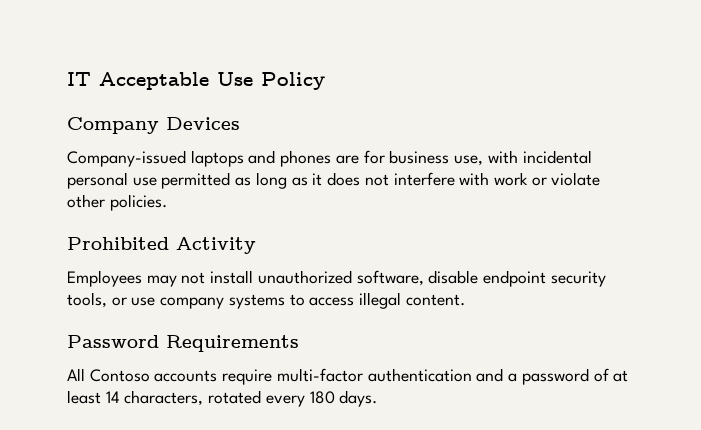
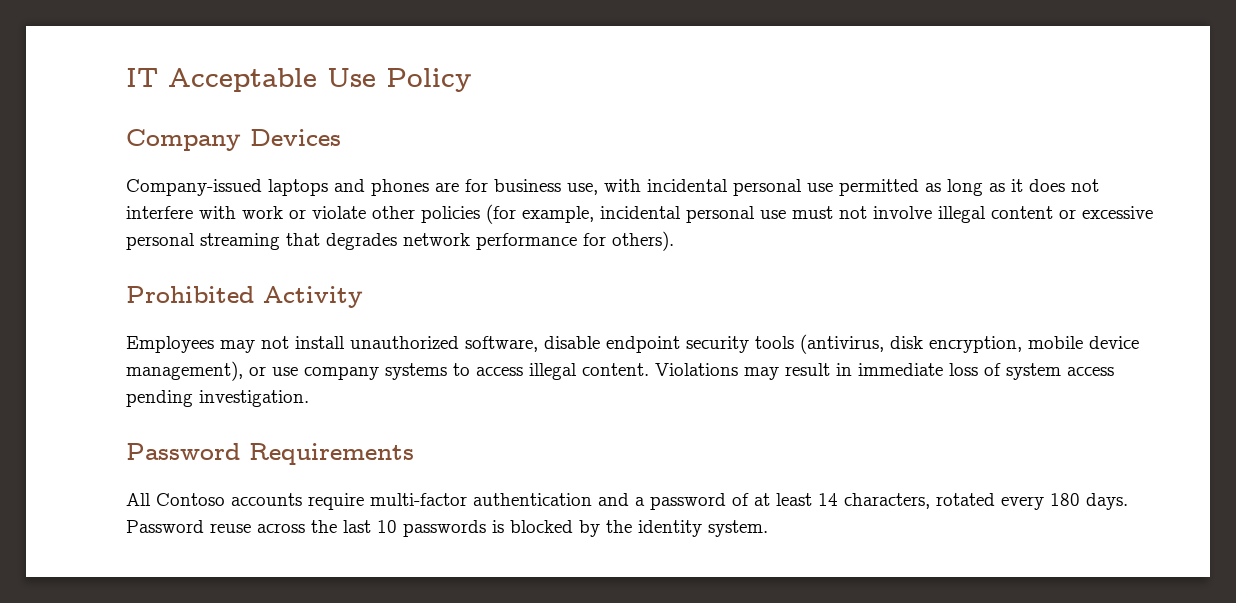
[109,194,167,211] policies. -> [421,204,1153,224] [126,231,674,251] policies (for example, incidental personal use must not involve illegal content or excessive personal streaming that degrades network performance for others).
[67,292,107,308] tools, -> [755,334,1139,354] [126,361,243,381] tools (antivirus, disk encryption, mobile device management),
(465, 300) none -> [655,363,1114,380] [126,390,309,407] Violations may result in immediate loss of system access pending investigation.
(378, 398) none -> [126,520,768,537] Password reuse across the last 10 passwords is blocked by the identity system.

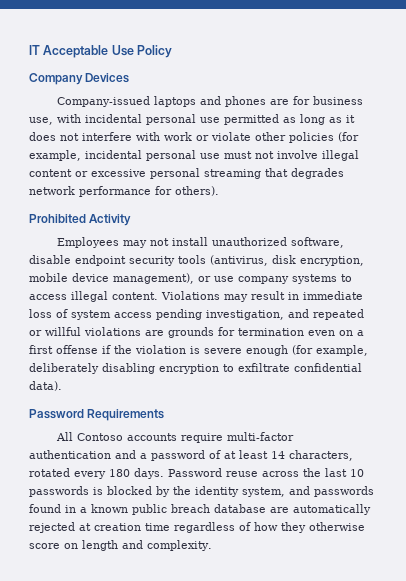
[199,390,309,407] investigation. -> [206,309,364,320] [29,327,364,338] [29,345,368,356] [29,363,362,374] [29,381,62,391] investigation, and repeated or willful violations are grounds for termination even on a first offense if the violation is severe enough (for example, deliberately disabling encryption to exfiltrate confidential data).
[708,520,768,537] system. -> [242,486,374,497] [29,504,371,515] [29,522,365,533] [29,540,212,551] system, and passwords found in a known public breach database are automatically rejected at creation time regardless of how they otherwise score on length and complexity.

